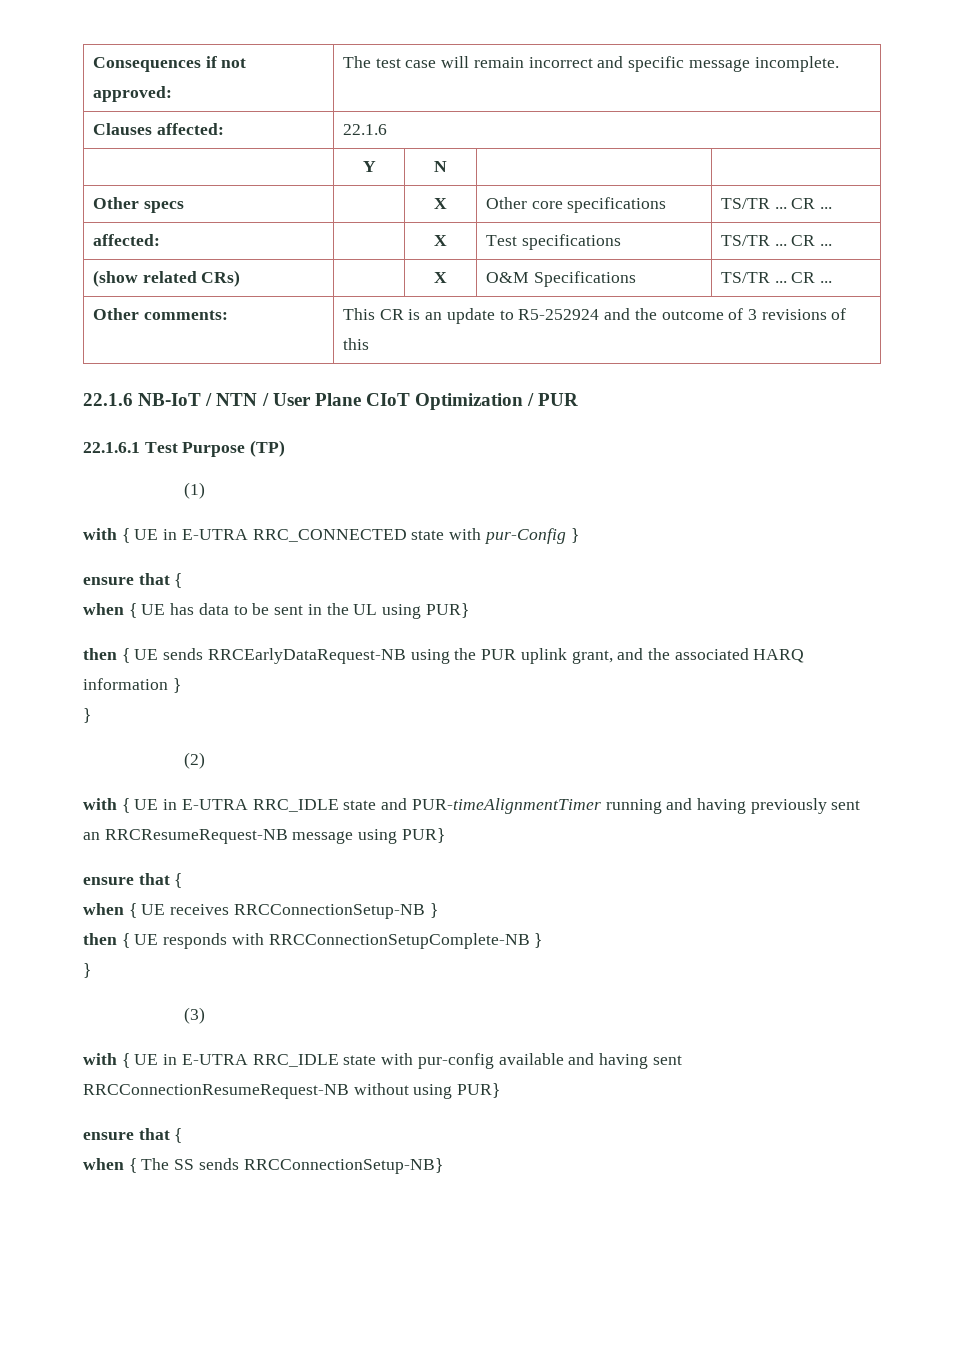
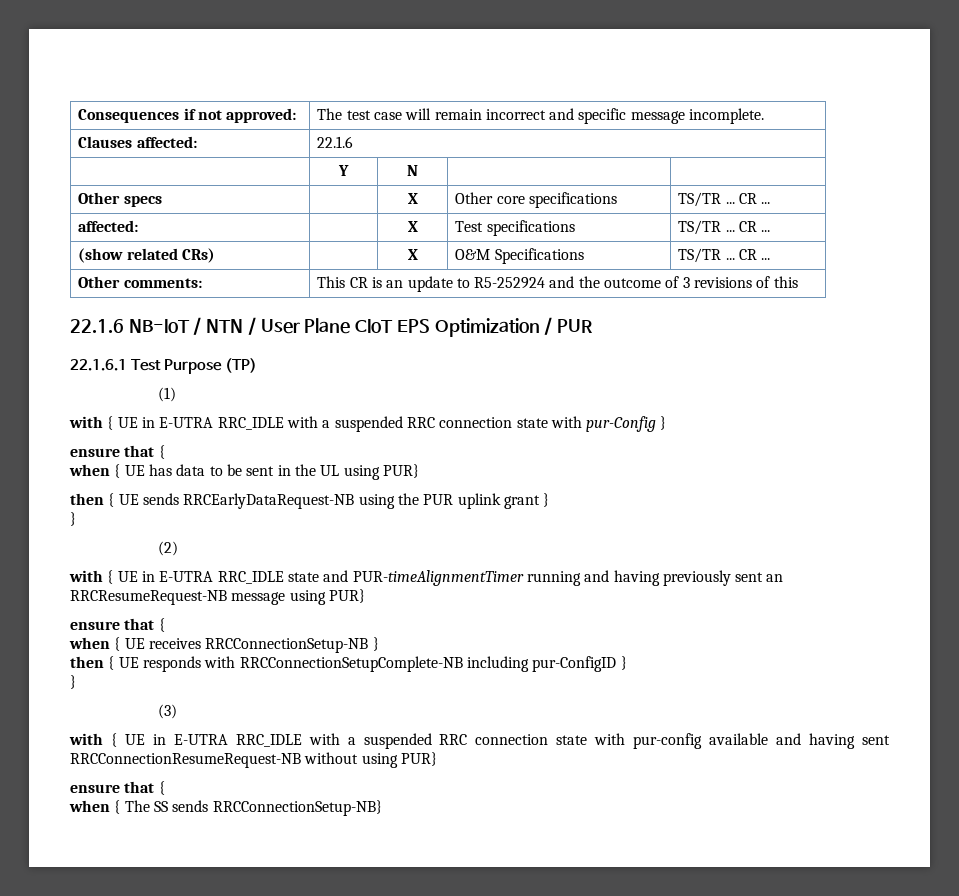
(410, 399) none -> [396,319,430,333] EPS
[252,529,407,542] RRC_CONNECTED -> [217,416,513,432] RRC_IDLE with a suspended RRC connection
[571,648,805,664] [83,678,168,690] grant, and the associated HARQ information -> [503,495,540,509] grant
(530, 941) none -> [466,656,617,672] including pur-ConfigID
(339, 1060) none -> [308,733,549,749] with a suspended RRC connection

